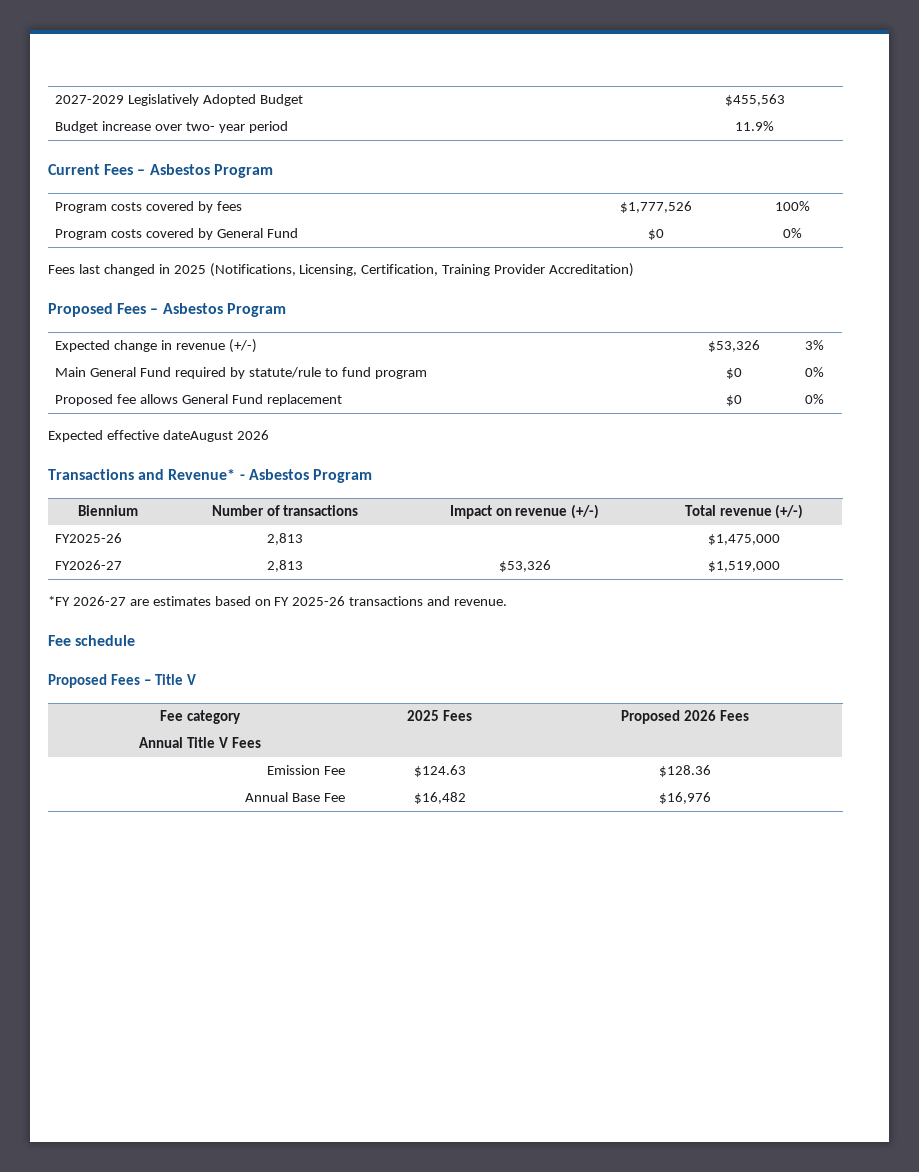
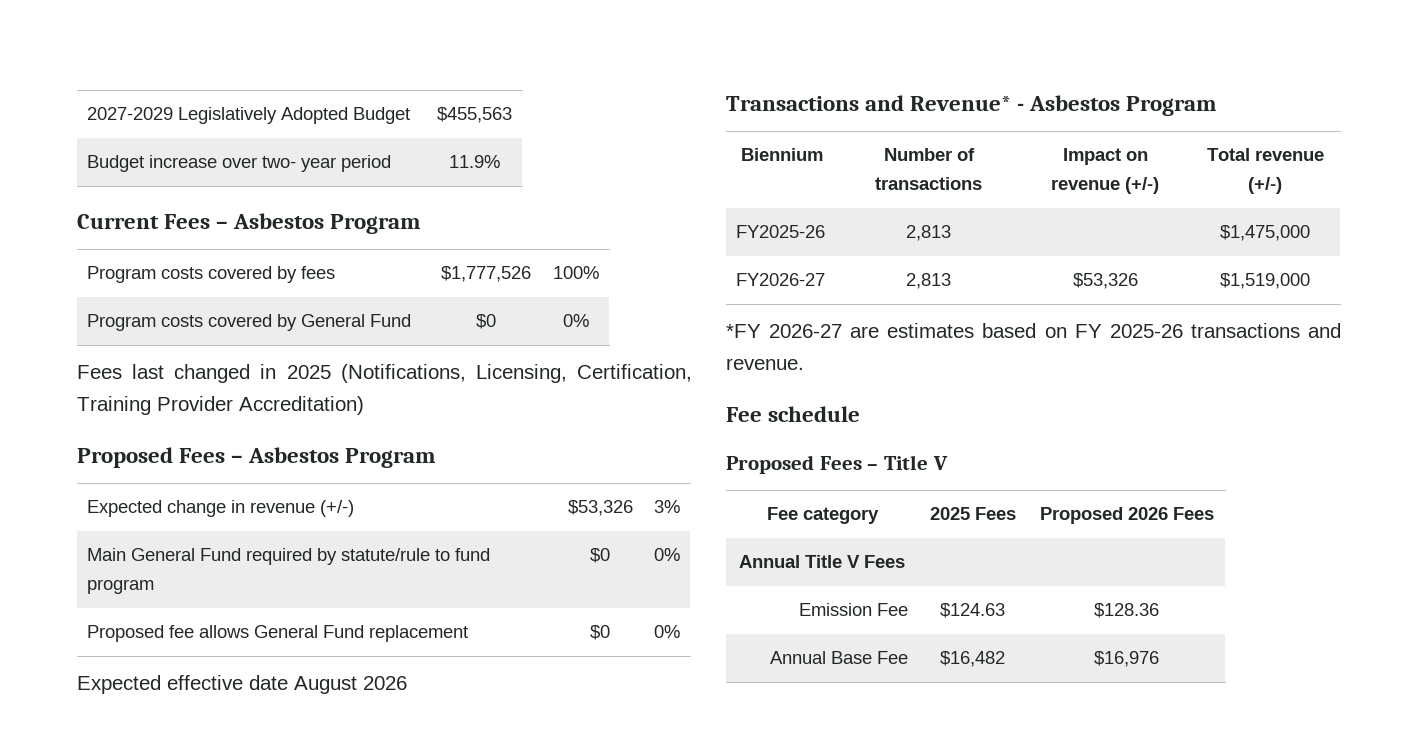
[162,430,233,442] dateAugust -> [249,675,357,694] date August

